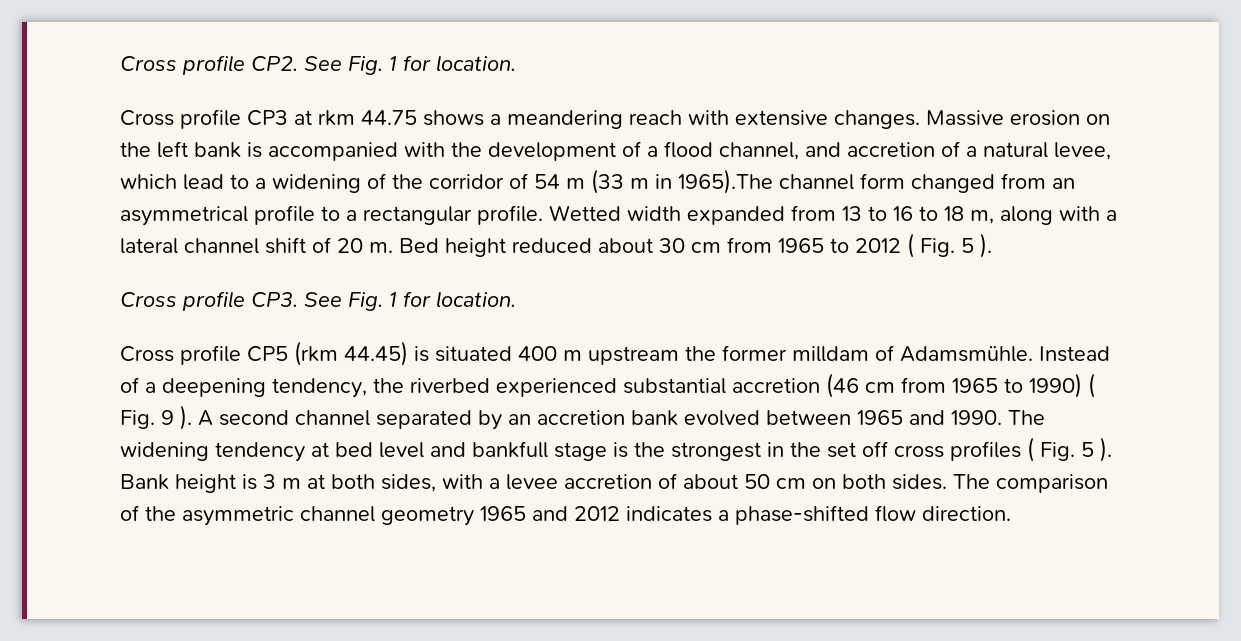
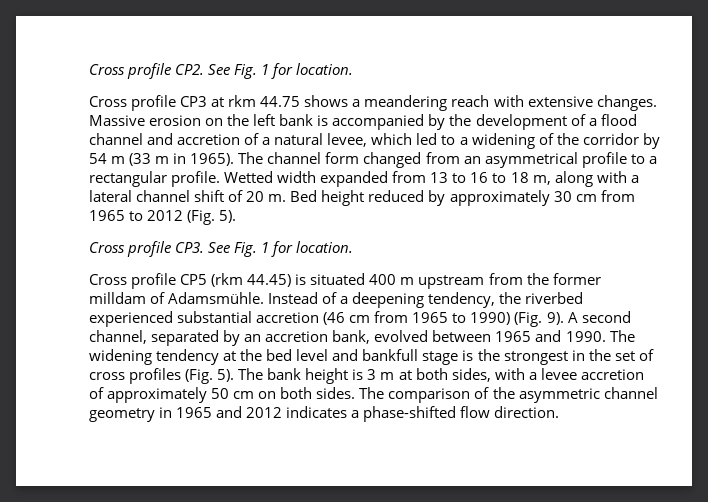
[404,142,445,157] with -> [428,114,446,130] by
[719,142,799,160] channel, -> [89,133,143,145] channel
[183,174,224,190] lead -> [416,133,438,145] led
[509,173,528,189] of -> [642,133,660,149] by
[678,169,773,194] 1965).The -> [190,152,264,166] 1965). The
[598,238,653,253] about -> [428,190,550,206] by approximately
[907,233,992,258] ( Fig. 5 ). -> [187,210,237,225] (Fig. 5).
(679, 355) none -> [488,273,523,285] from
[1088,373,1095,398] [120,405,192,430] ( Fig. 9 ). -> [514,312,564,327] (Fig. 9).
[295,410,370,426] channel -> [89,330,147,344] channel,
[631,410,678,426] bank -> [332,330,371,344] bank,
(329, 449) none -> [240,349,263,361] the
[862,441,888,457] off -> [638,349,654,361] of
[1027,437,1112,462] [120,474,169,490] ( Fig. 5 ). Bank -> [185,368,302,384] (Fig. 5). The bank
[683,474,738,489] about -> [107,387,208,403] approximately
(474, 516) none -> [159,407,173,418] in

